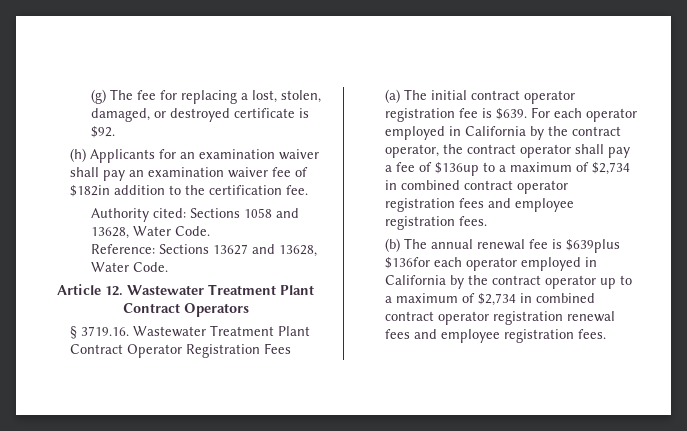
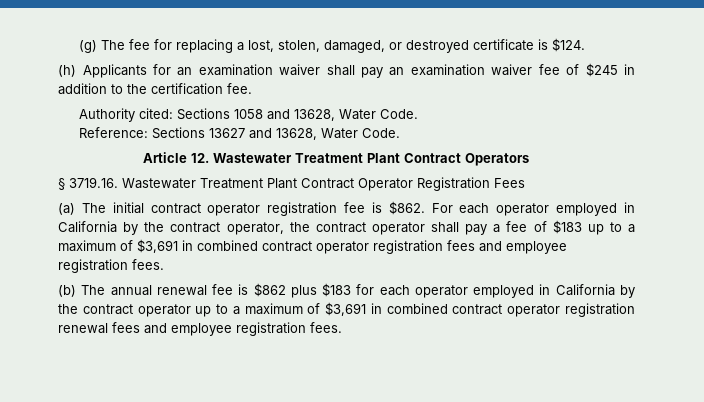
[90,126,115,138] $92. -> [552,38,586,52] $124.
[69,185,110,197] $182in -> [585,63,635,77] $245 in
[495,108,527,120] $639. -> [388,201,425,215] $862.
[434,162,630,176] $136up to a maximum of $2,734 -> [552,220,635,235] [58,239,179,253] $183 up to a maximum of $3,691
[565,239,620,253] [384,257,430,269] $639plus $136for -> [253,283,375,298] $862 plus $183 for
[477,293,516,306] $2,734 -> [325,302,367,316] $3,691

